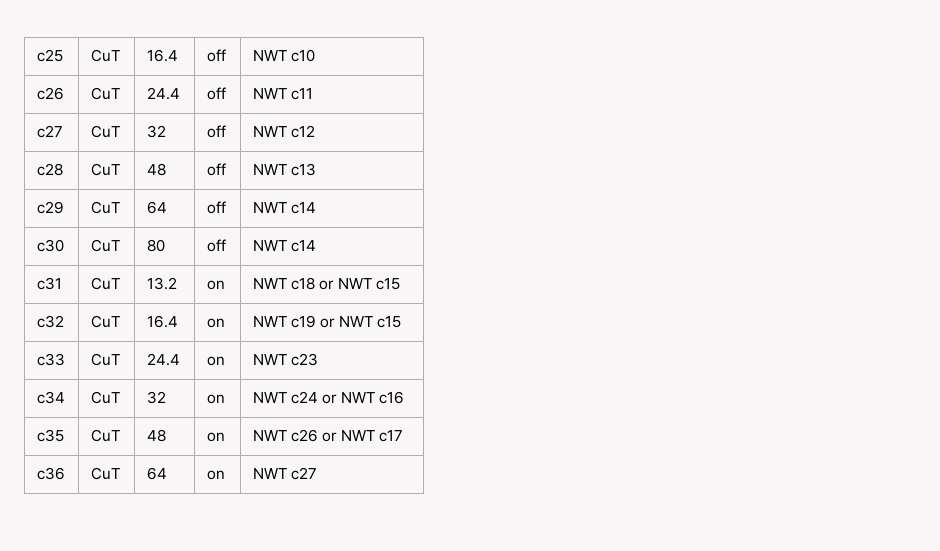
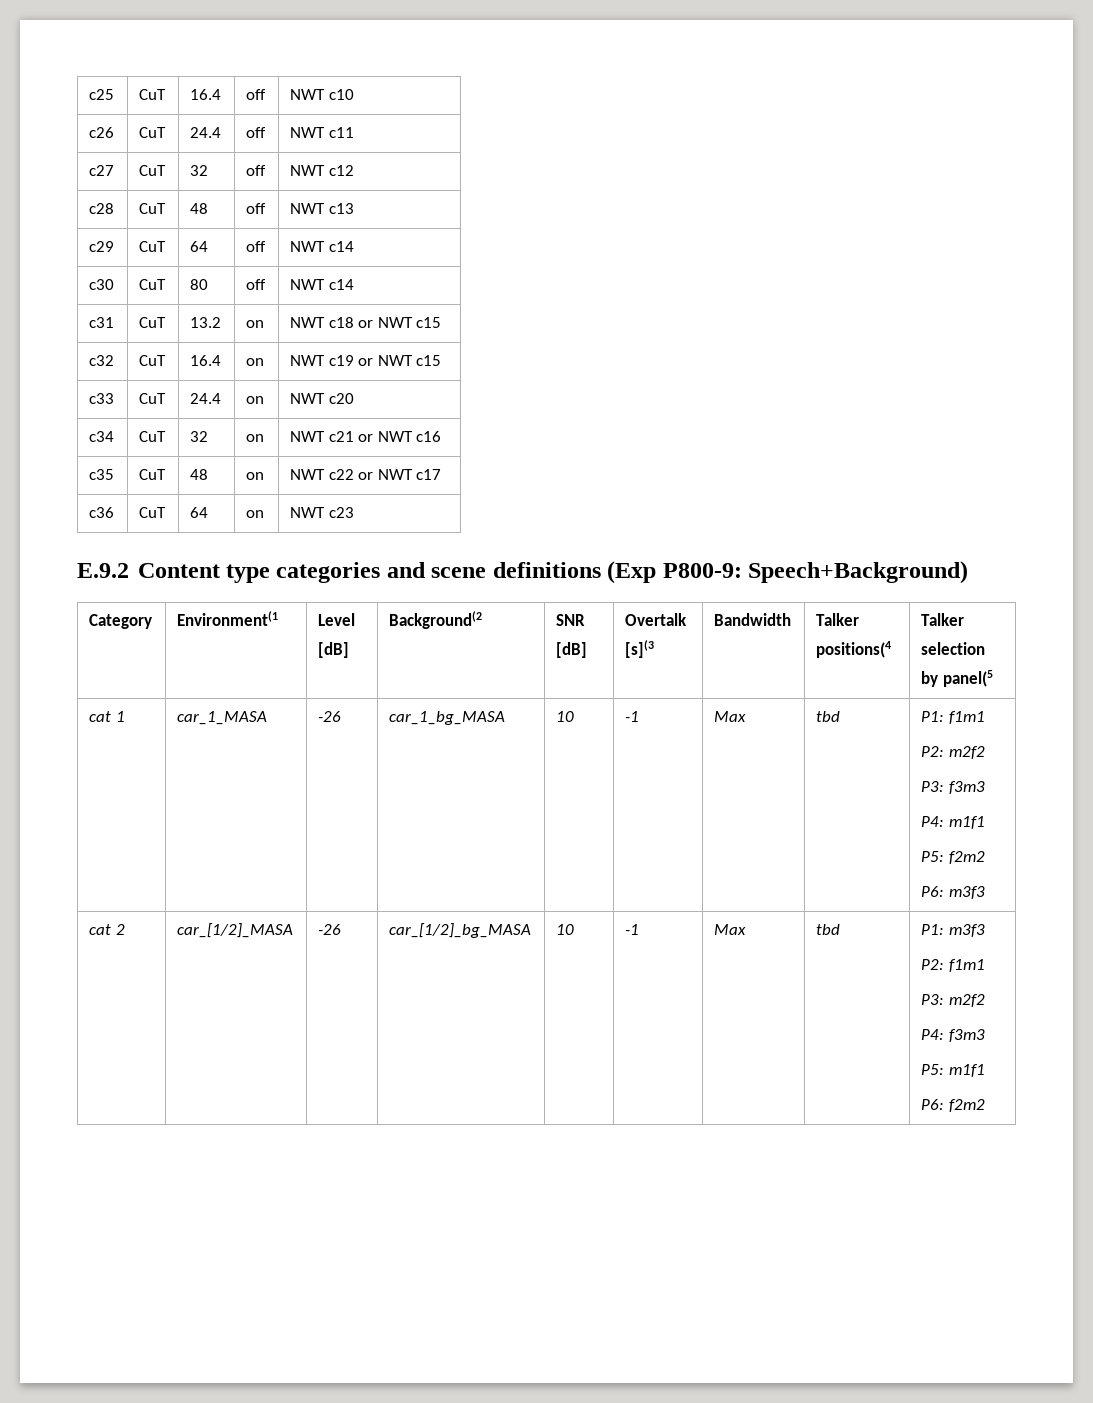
[291,353,319,366] c23 -> [328,393,354,404] c20
[291,391,319,404] c24 -> [328,431,354,442] c21
[291,429,319,442] c26 -> [328,469,354,480] c22
[291,467,318,480] c27 -> [328,507,354,518] [77,561,969,584] [89,614,153,629] [177,611,279,626] [318,613,356,626] [318,642,350,658] [389,611,483,629] [556,614,586,626] [556,642,588,658] [625,613,688,626] [625,640,655,658] [714,613,792,626] [816,613,860,626] [816,641,892,658] [921,613,965,626] [921,642,986,655] [921,670,993,687] [89,711,125,722] [177,711,268,725] [318,711,342,722] [389,711,506,725] [556,711,575,722] [625,711,640,722] [714,711,747,722] [816,711,841,722] [921,711,985,724] [921,746,985,759] [921,781,985,794] [921,816,985,829] [921,851,985,864] [921,886,985,899] [89,924,125,935] [177,923,294,938] [318,924,342,935] [389,923,532,938] [556,924,575,935] [625,924,640,935] [714,924,747,935] [816,924,841,935] [921,924,985,937] [921,959,985,972] [921,994,985,1007] [921,1029,985,1042] [921,1064,985,1077] [921,1099,985,1112] c23 // E.9.2 Content type categories and scene definitions (Exp P800-9: Speech+Background) // Category | Environment(1 | Level [dB] | Background(2 | SNR [dB] | Overtalk [s](3 | Bandwidth | Talker positions(4 | Talker selection by panel(5 // cat 1 | car_1_MASA | -26 | car_1_bg_MASA | 10 | -1 | Max | tbd | P1: f1m1 // P2: m2f2 // P3: f3m3 // P4: m1f1 // P5: f2m2 // P6: m3f3 // cat 2 | car_[1/2]_MASA | -26 | car_[1/2]_bg_MASA | 10 | -1 | Max | tbd | P1: m3f3 // P2: f1m1 // P3: m2f2 // P4: f3m3 // P5: m1f1 // P6: f2m2

